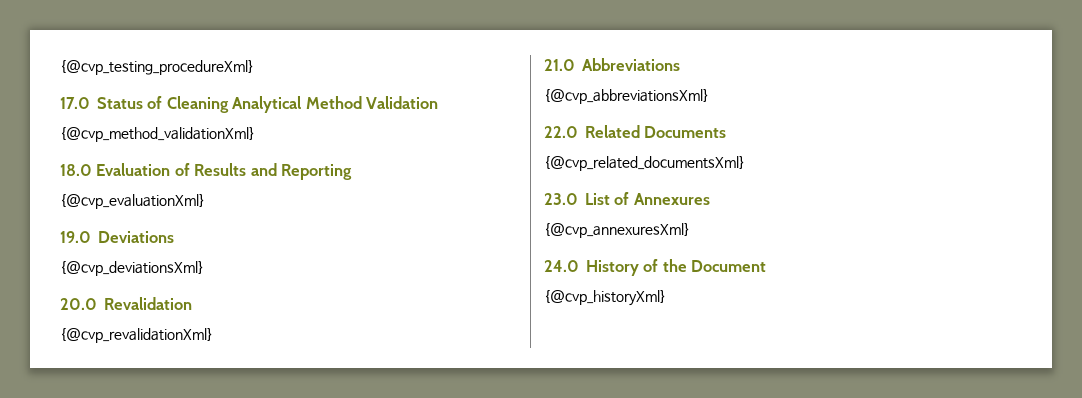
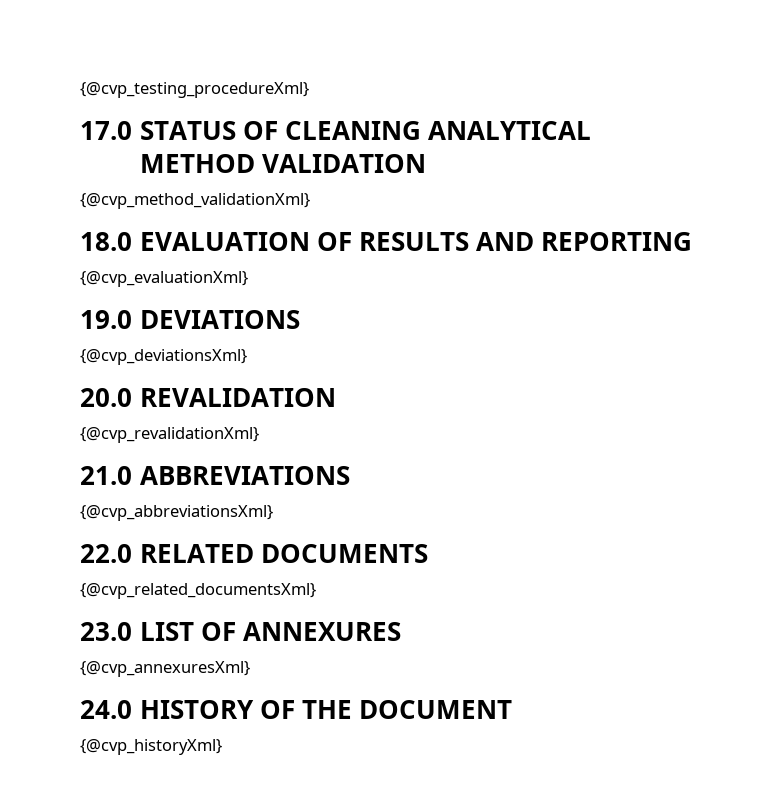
[97,96,439,113] [60,127,255,142] [60,163,353,180] Status of Cleaning Analytical Method Validation // {@cvp_method_validationXml} // 18.0 Evaluation of Results and Reporting -> [140,121,592,140] [140,154,427,173] [80,193,310,209] [80,232,693,251] STATUS OF CLEANING ANALYTICAL METHOD VALIDATION // {@cvp_method_validationXml} // 18.0 EVALUATION OF RESULTS AND REPORTING
[98,231,174,243] Deviations -> [140,310,301,329] DEVIATIONS
[104,297,192,310] Revalidation -> [140,388,337,407] REVALIDATION
[582,58,680,71] Abbreviations -> [140,466,351,485] ABBREVIATIONS
[585,125,727,138] Related Documents -> [140,544,429,563] RELATED DOCUMENTS
[585,192,710,205] List of Annexures -> [140,622,402,641] LIST OF ANNEXURES
[586,259,767,276] History of the Document -> [140,700,513,719] HISTORY OF THE DOCUMENT

